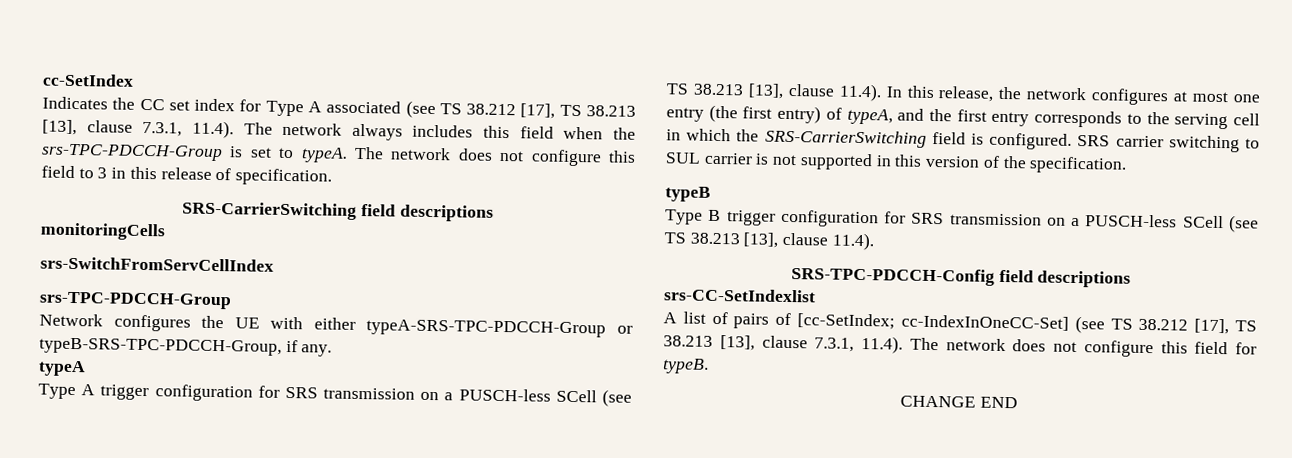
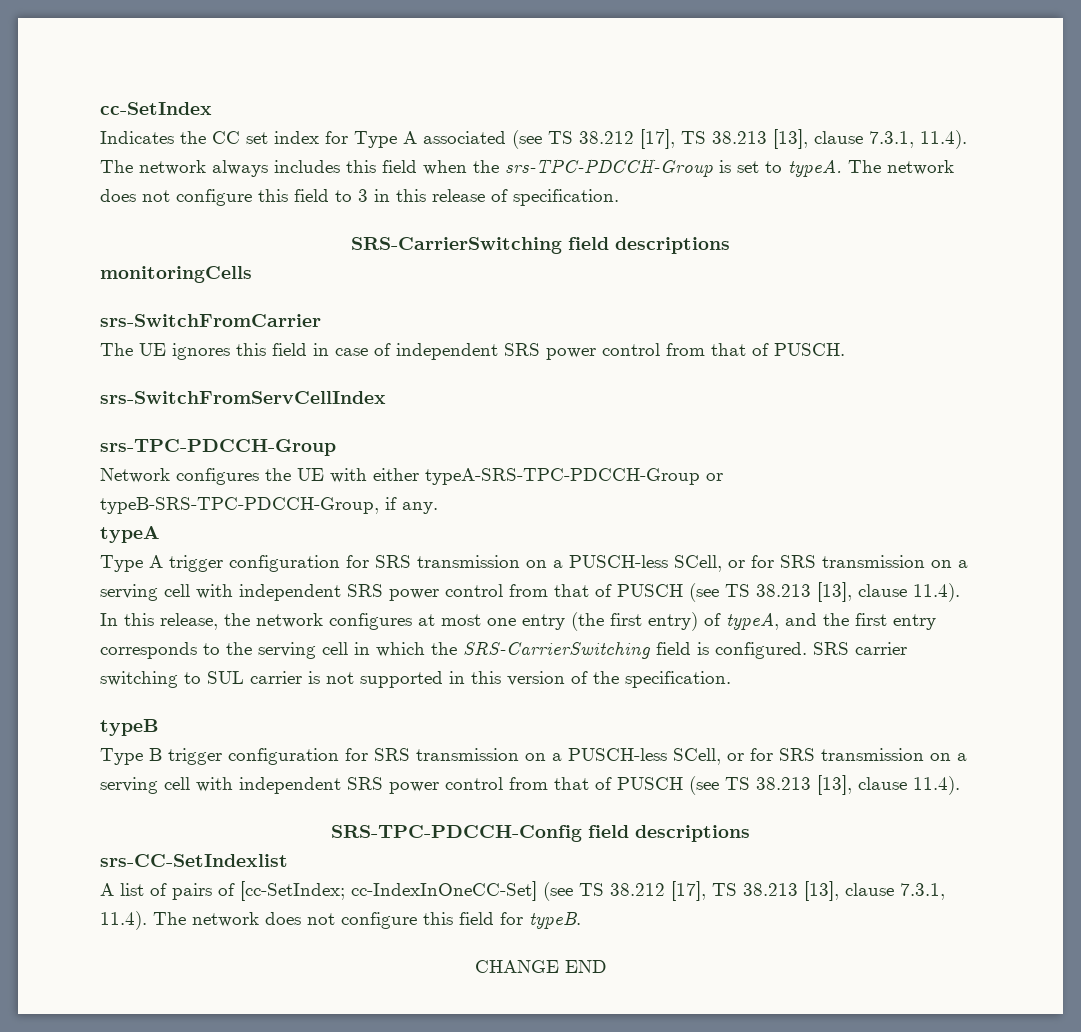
(166, 231) none -> [100,314,321,327] [100,343,845,360] // srs-SwitchFromCarrier // The UE ignores this field in case of independent SRS power control from that of PUSCH.
[555,389,597,403] SCell -> [674,555,968,572] [100,584,683,601] SCell, or for SRS transmission on a serving cell with independent SRS power control from that of PUSCH
[1182,215,1224,229] SCell -> [673,748,967,765] [100,777,683,794] SCell, or for SRS transmission on a serving cell with independent SRS power control from that of PUSCH

